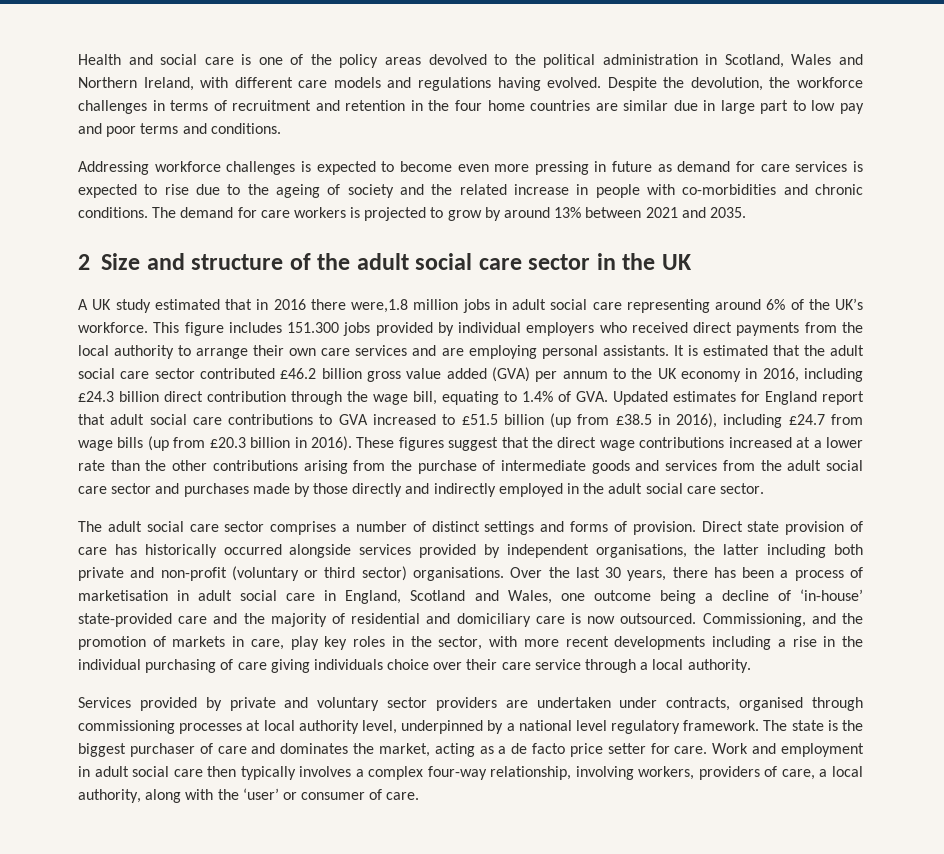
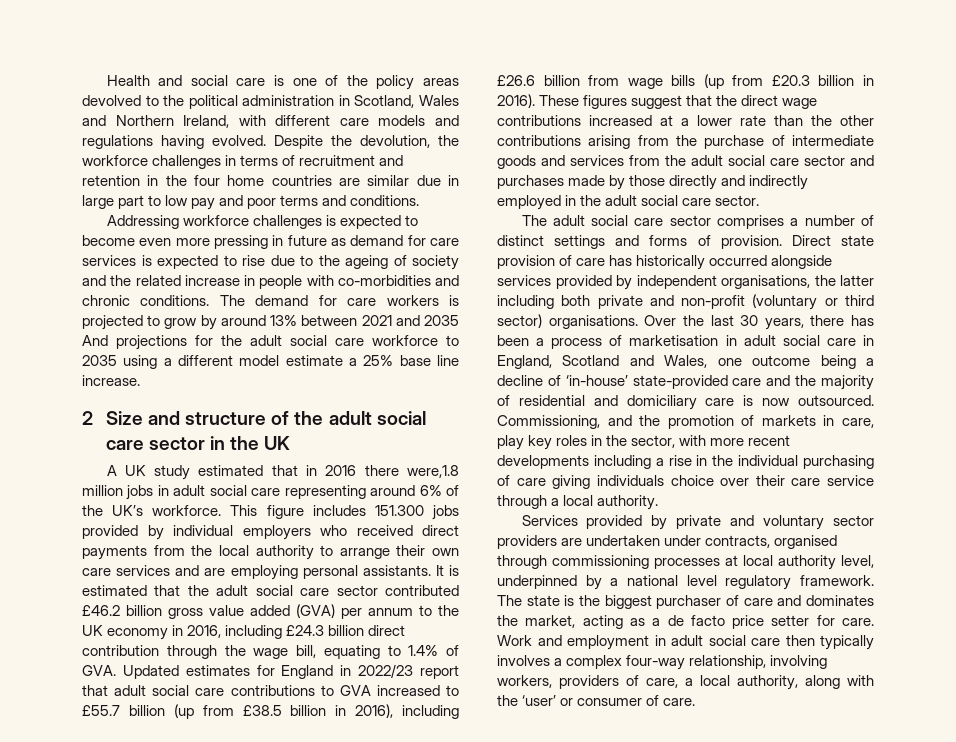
[709,207,746,218] 2035. -> [424,315,460,326] [82,335,459,350] [82,355,459,369] [82,375,140,386] 2035 And projections for the adult social care workforce to 2035 using a different model estimate a 25% base line increase.
(817, 398) none -> [340,664,414,678] in 2022/23
[461,414,498,425] £51.5 -> [82,705,120,716] £55.7
(652, 419) none -> [290,705,327,716] billion
[788,414,825,425] £24.7 -> [497,75,580,86] £26.6 billion

